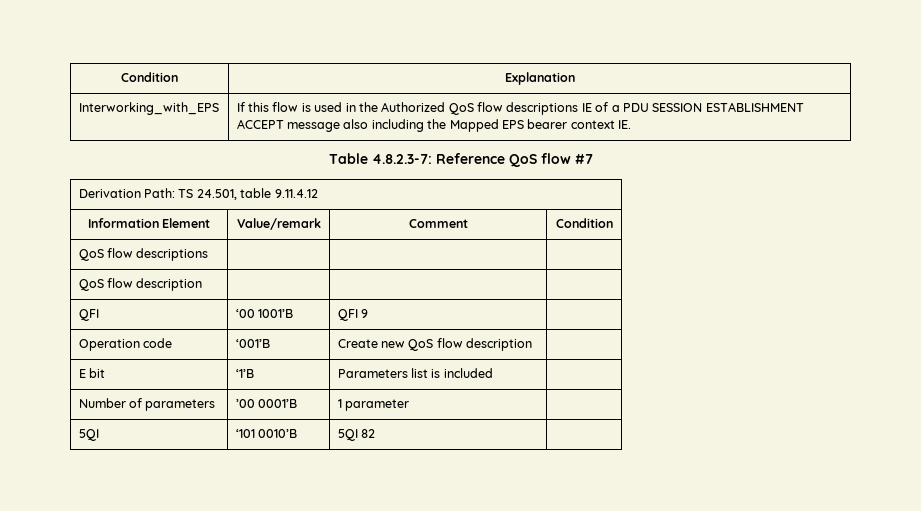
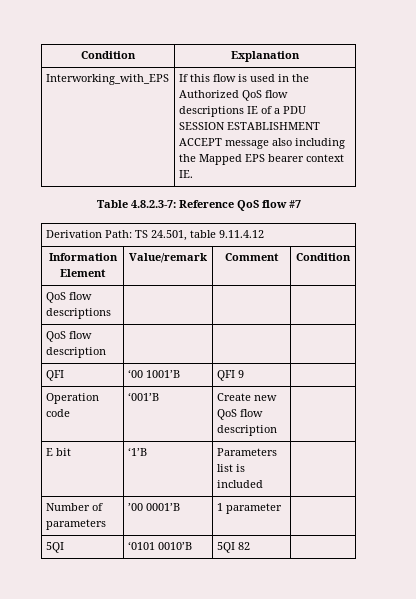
[235,429,255,438] ‘101 -> [127,541,155,550] ‘0101

